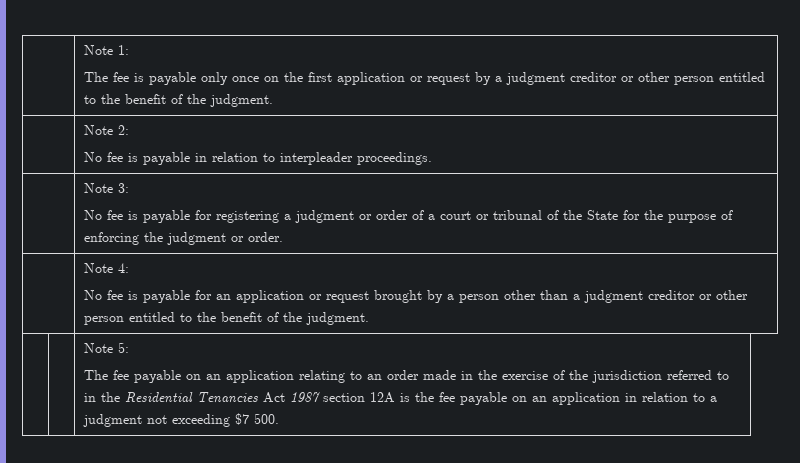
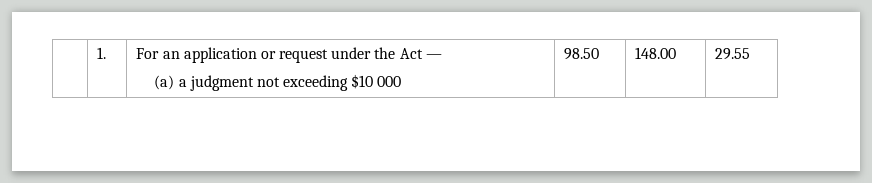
[83,45,129,55] [83,72,765,85] [83,94,273,107] [83,125,129,135] [83,152,432,165] [83,183,129,193] [83,210,733,223] [83,232,283,245] [83,263,129,273] [83,290,748,303] [83,312,369,325] [83,342,129,353] [83,370,729,383] [83,392,717,405] [82,413,279,427] | Note 1: // The fee is payable only once on the first application or request by a judgment creditor or other person entitled to the benefit of the judgment. // | Note 2: // No fee is payable in relation to interpleader proceedings. // | Note 3: // No fee is payable for registering a judgment or order of a court or tribunal of the State for the purpose of enforcing the judgment or order. // | Note 4: // No fee is payable for an application or request brought by a person other than a judgment creditor or other person entitled to the benefit of the judgment. // | | Note 5: // The fee payable on an application relating to an order made in the exercise of the jurisdiction referred to in the Residential Tenancies Act 1987 section 12A is the fee payable on an application in relation to a judgment not exceeding $7 500. -> [97,47,107,59] [136,47,442,63] [154,74,402,91] [564,48,600,60] [635,47,677,59] [715,48,751,60] | 1. | For an application or request under the Act — // (a) a judgment not exceeding $10 000 | 98.50 | 148.00 | 29.55

